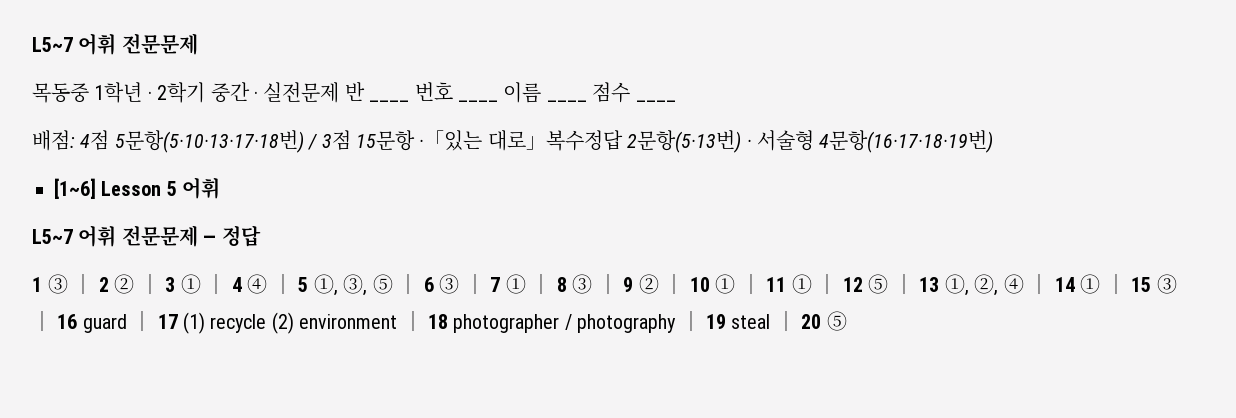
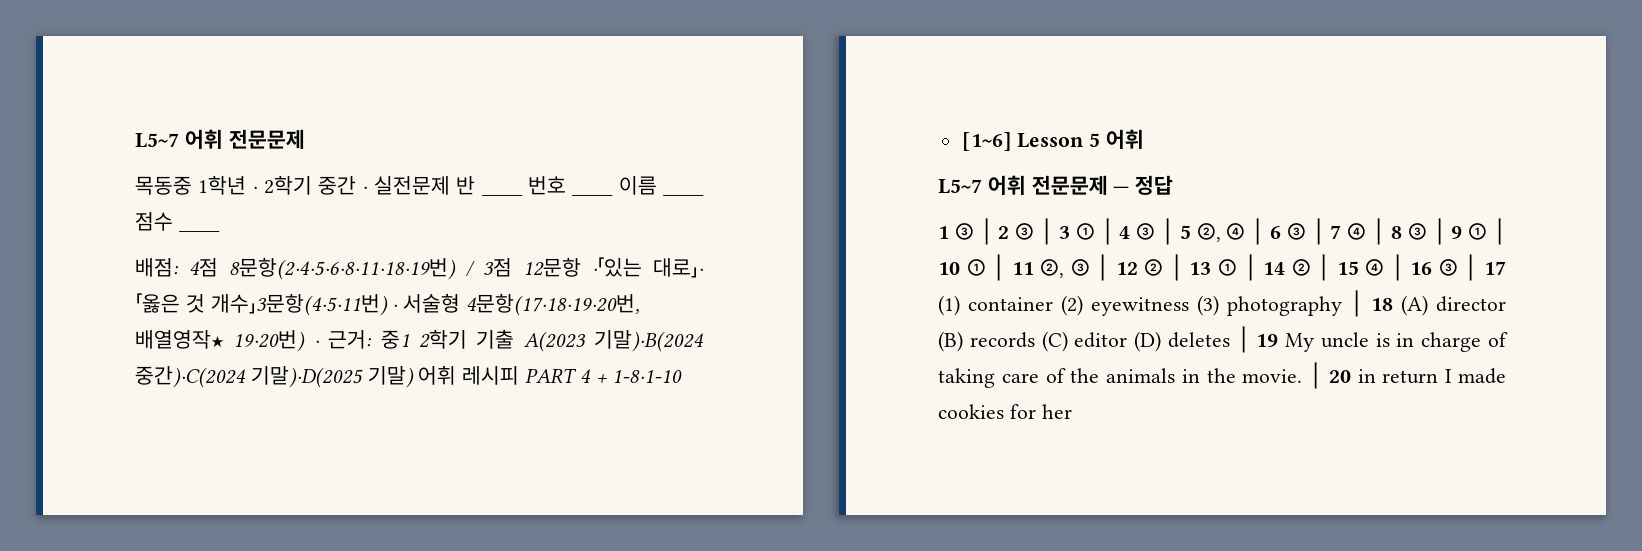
[114,130,304,153] 5문항(5·10·13·17·18번) -> [229,257,456,280] 8문항(2·4·5·6·8·11·18·19번)
[355,130,415,151] 15문항 -> [523,257,581,277] 12문항
[545,130,994,153] 복수정답 2문항(5·13번) · 서술형 4문항(16·17·18·19번) -> [698,268,703,275] [135,293,641,316] [135,329,704,352] [135,365,683,388] ·「옳은 것 개수」3문항(4·5·11번) · 서술형 4문항(17·18·19·20번, 배열영작★ 19·20번) · 근거: 중1 2학기 기출 A(2023 기말)·B(2024 중간)·C(2024 기말)·D(2025 기말) 어휘 레시피 PART 4 + 1-8·1-10
[114,274,135,294] ② -> [1015,223,1035,240] ③
[247,274,268,294] ④ -> [1136,223,1156,240] ③
[313,274,393,296] ①, ③, ⑤ -> [1196,223,1246,242] ②, ④
[505,274,526,294] ① -> [1347,223,1367,240] ④
[638,274,659,294] ② -> [1468,223,1488,240] ①
[791,274,1177,296] [32,311,847,334] ① │ 12 ⑤ │ 13 ①, ②, ④ │ 14 ① │ 15 ③ │ 16 guard │ 17 (1) recycle (2) environment │ 18 photographer / photography │ 19 steal │ 20 ⑤ -> [1040,254,1506,281] [938,290,1506,317] [938,326,1508,353] [938,362,1506,389] [938,404,1072,419] ②, ③ │ 12 ② │ 13 ① │ 14 ② │ 15 ④ │ 16 ③ │ 17 (1) container (2) eyewitness (3) photography │ 18 (A) director (B) records (C) editor (D) deletes │ 19 My uncle is in charge of taking care of the animals in the movie. │ 20 in return I made cookies for her

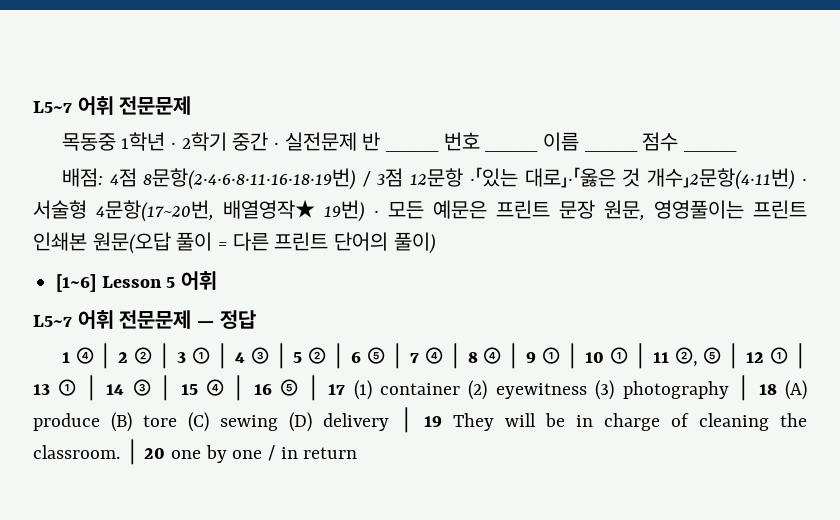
[229,257,456,280] 8문항(2·4·5·6·8·11·18·19번) -> [143,168,357,190] 8문항(2·4·6·8·11·16·18·19번)
[255,293,388,316] 3문항(4·5·11번) -> [689,168,796,190] 2문항(4·11번)
[466,293,641,316] [135,329,704,352] [135,365,683,388] 4문항(17·18·19·20번, 배열영작★ 19·20번) · 근거: 중1 2학기 기출 A(2023 기말)·B(2024 중간)·C(2024 기말)·D(2025 기말) 어휘 레시피 PART 4 + 1-8·1-10 -> [96,199,807,222] [33,232,436,254] 4문항(17~20번, 배열영작★ 19번) · 모든 예문은 프린트 문장 원문, 영영풀이는 프린트 인쇄본 원문(오답 풀이 = 다른 프린트 단어의 풀이)
[954,223,974,240] ③ -> [75,347,94,364] ④
[1015,223,1035,240] ③ -> [134,347,153,364] ②
[1196,223,1246,242] ②, ④ -> [308,347,327,364] ②
[1286,223,1306,240] ③ -> [367,347,386,364] ⑤
[1407,223,1427,240] ③ -> [483,347,502,364] ④
[1070,259,1090,276] ③ -> [703,347,722,364] ⑤
[1144,259,1164,276] ② -> [770,347,789,364] ①
[1291,259,1311,276] ② -> [132,379,151,396] ③
[1438,259,1458,276] ③ -> [280,379,299,396] ⑤
[1436,296,1506,312] [938,326,1508,353] [938,362,1506,389] [938,404,1072,419] director (B) records (C) editor (D) deletes │ 19 My uncle is in charge of taking care of the animals in the movie. │ 20 in return I made cookies for her -> [33,407,807,433] [33,439,358,465] produce (B) tore (C) sewing (D) delivery │ 19 They will be in charge of cleaning the classroom. │ 20 one by one / in return

